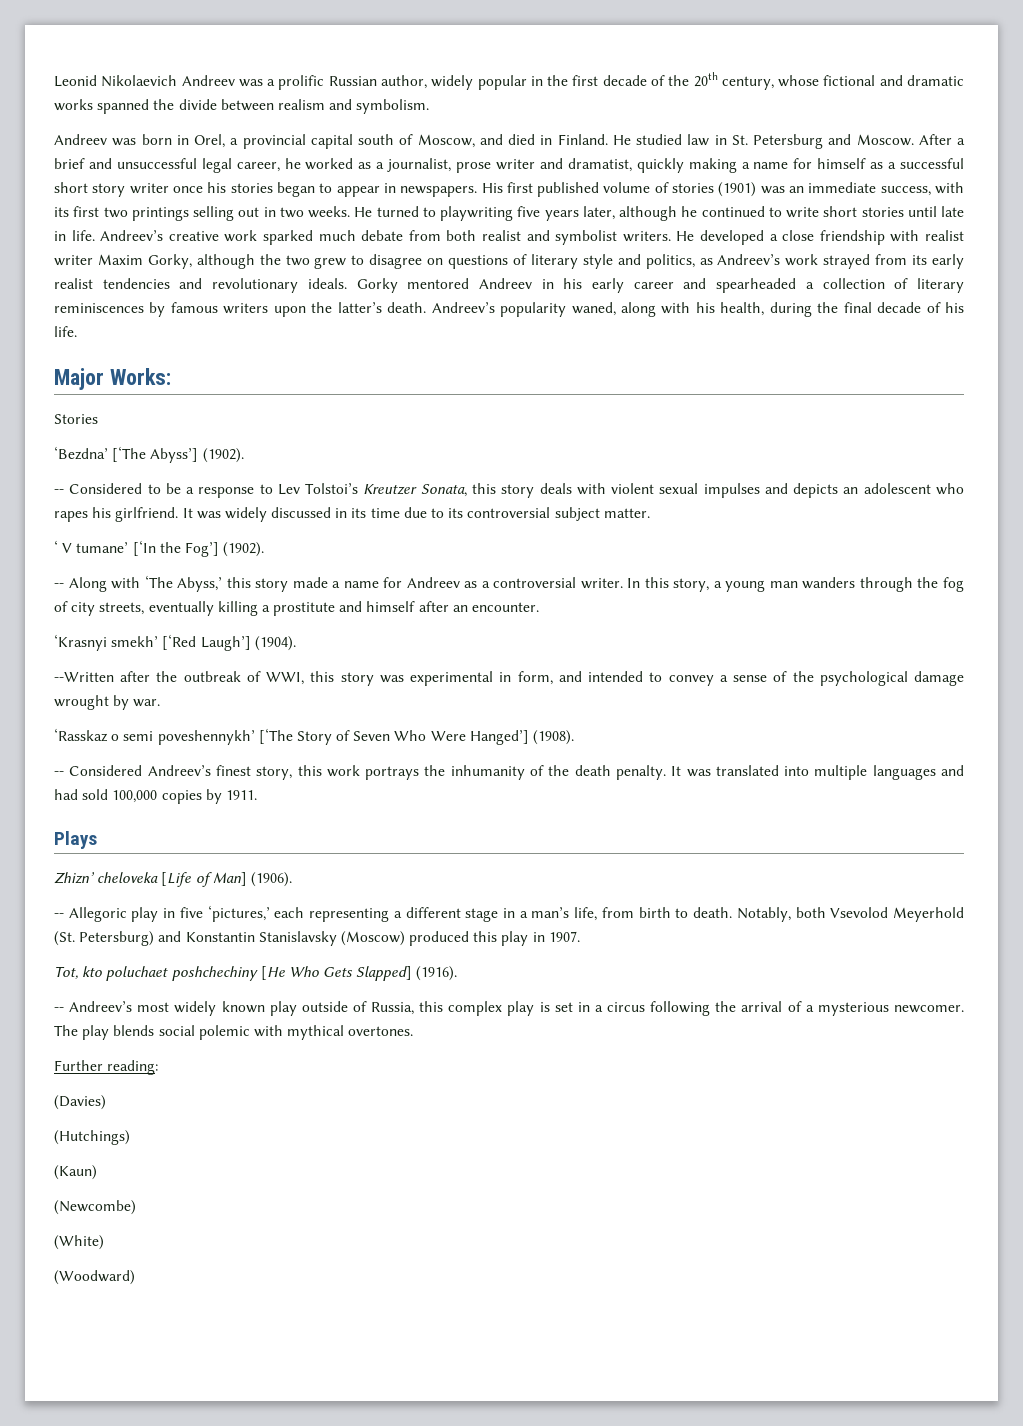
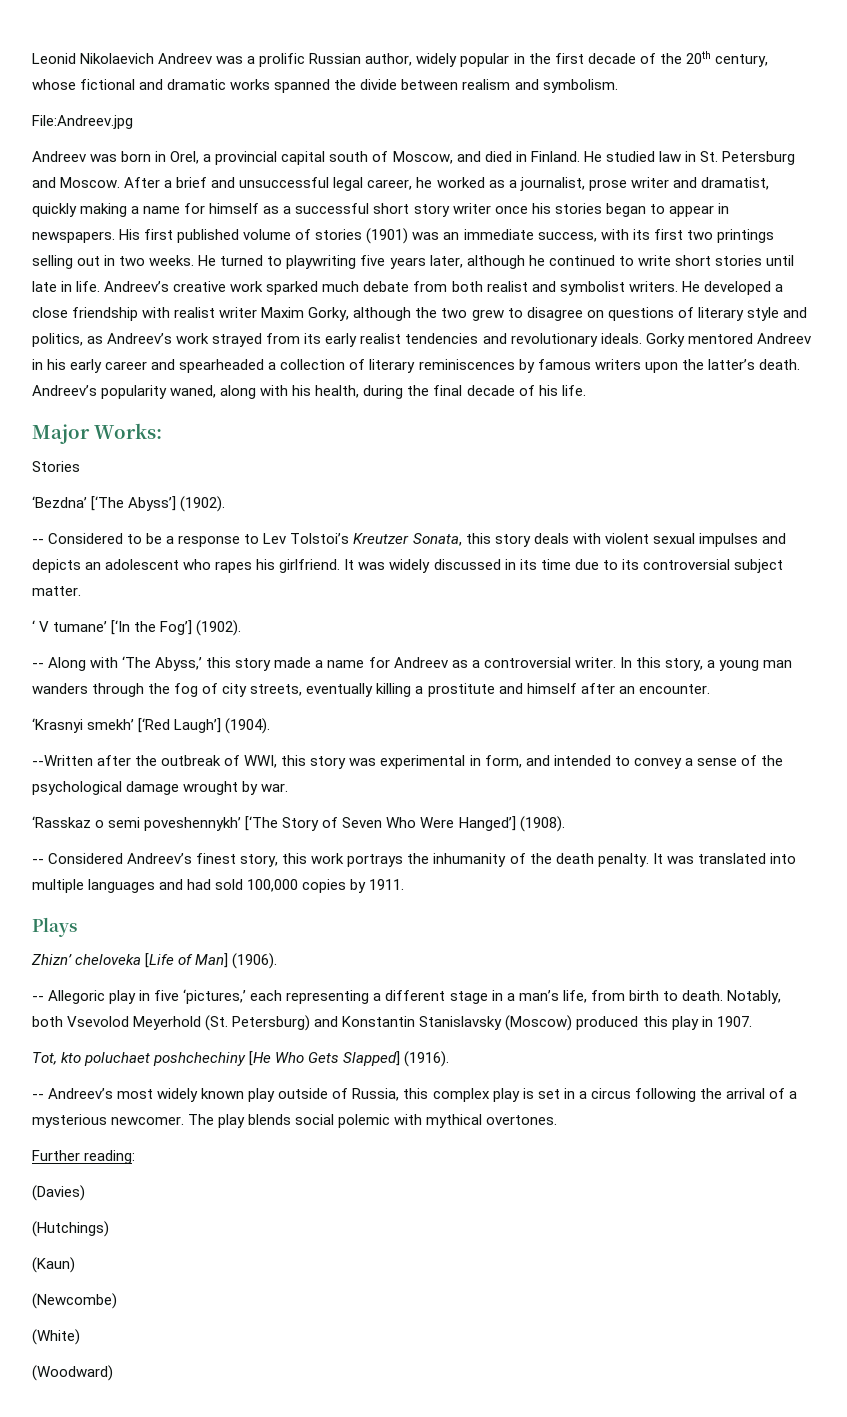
(430, 106) none -> [32,115,133,129] // File:Andreev.jpg

